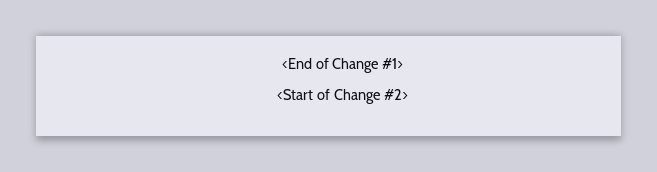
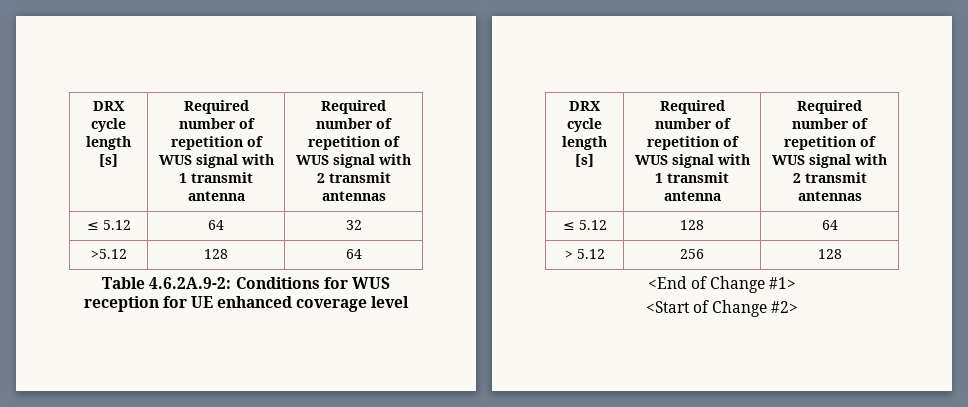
(281, 63) none -> [93,101,125,111] [91,118,126,132] [86,136,131,150] [99,154,118,167] [183,100,249,114] [178,118,255,129] [170,136,263,150] [158,154,274,168] [179,172,253,183] [187,191,245,201] [321,100,386,114] [316,118,392,129] [308,136,400,150] [296,154,411,168] [316,172,391,183] [321,191,386,201] [86,220,131,230] [208,220,225,230] [345,220,362,230] [90,249,127,259] [204,249,228,259] [345,249,362,259] [102,277,390,289] [83,296,410,312] [569,101,601,111] [567,118,602,132] [562,136,607,150] [575,154,594,167] [659,100,725,114] [654,118,731,129] [646,136,739,150] [634,154,750,168] [655,172,729,183] [663,191,721,201] [797,100,862,114] [792,118,868,129] [784,136,876,150] [772,154,887,168] [792,172,867,183] [797,191,862,201] [562,220,607,230] [680,220,704,230] [821,220,838,230] [564,249,605,259] [680,249,704,259] [817,249,842,259] DRX cycle length [s] | Required number of repetition of WUS signal with 1 transmit antenna | Required number of repetition of WUS signal with 2 transmit antennas // ≤ 5.12 | 64 | 32 // >5.12 | 128 | 64 // Table 4.6.2A.9-2: Conditions for WUS reception for UE enhanced coverage level // DRX cycle length [s] | Required number of repetition of WUS signal with 1 transmit antenna | Required number of repetition of WUS signal with 2 transmit antennas // ≤ 5.12 | 128 | 64 // > 5.12 | 256 | 128 //

